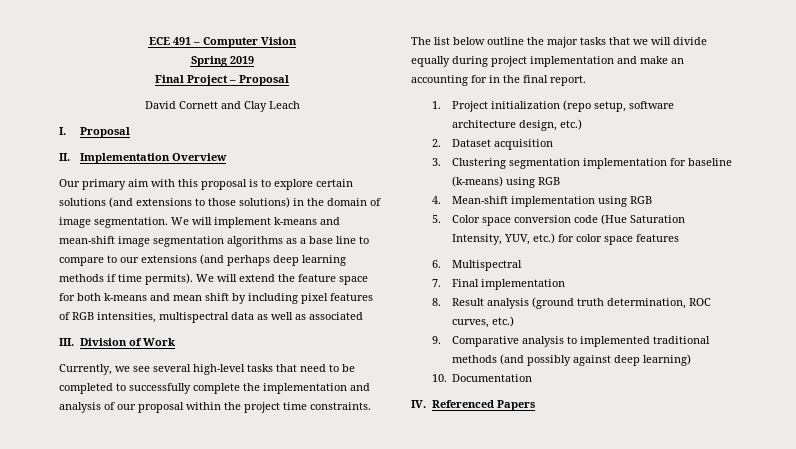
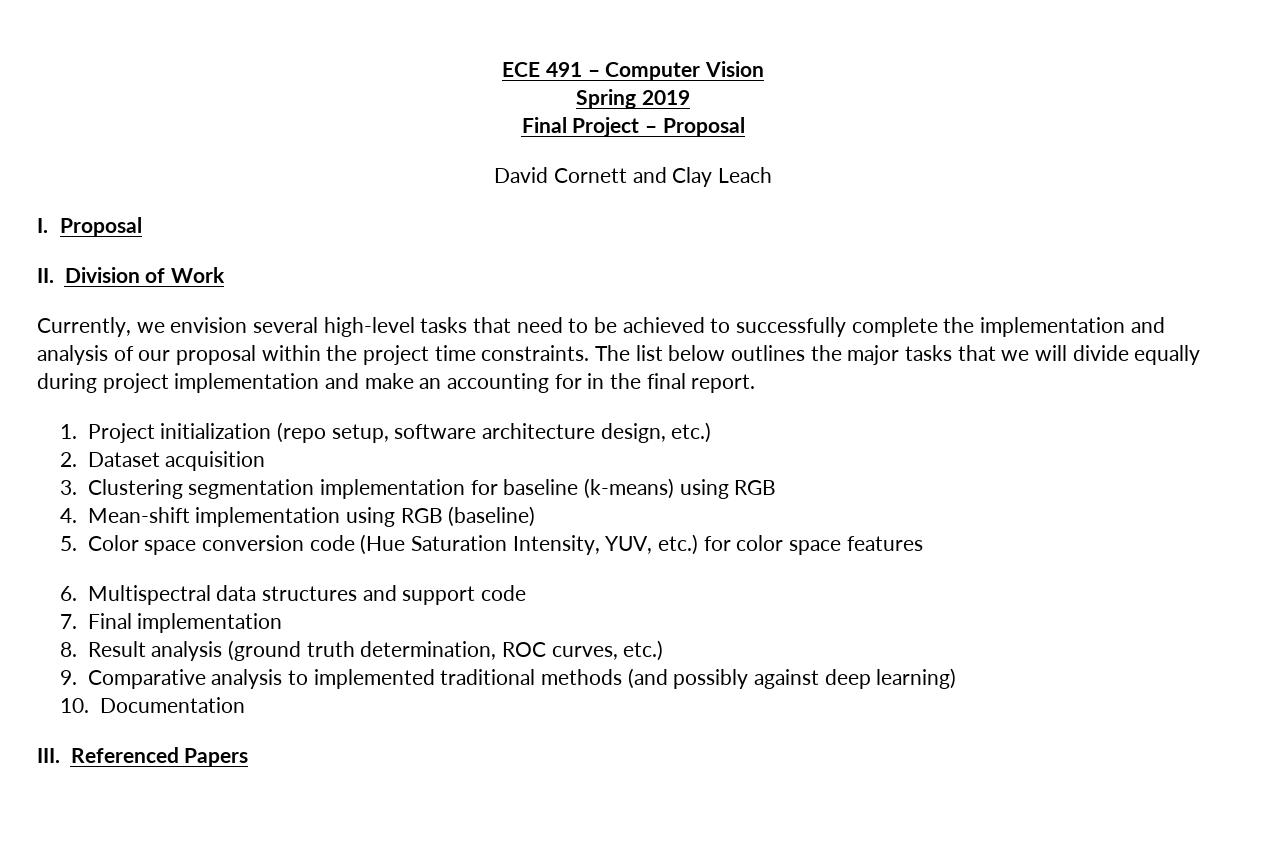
[79,153,227,164] [59,179,353,190] [59,197,381,208] [59,217,340,228] [59,236,369,247] [59,254,346,266] [59,273,368,285] [59,293,373,304] [59,312,363,323] [59,338,74,346] Implementation Overview // Our primary aim with this proposal is to explore certain solutions (and extensions to those solutions) in the domain of image segmentation. We will implement k-means and mean-shift image segmentation algorithms as a base line to compare to our extensions (and perhaps deep learning methods if time permits). We will extend the feature space for both k-means and mean shift by including pixel features of RGB intensities, multispectral data as well as associated // III. -> (54, 275) none
[133,366,150,372] see -> [170,317,248,333] envision
[59,383,113,394] completed -> [622,317,705,333] achieved
[487,37,524,45] outline -> [731,345,806,361] outlines
(653, 200) none -> [448,506,536,527] (baseline)
(523, 265) none -> [216,585,527,605] data structures and support code
[411,400,426,408] IV. -> [37,748,60,763] III.

